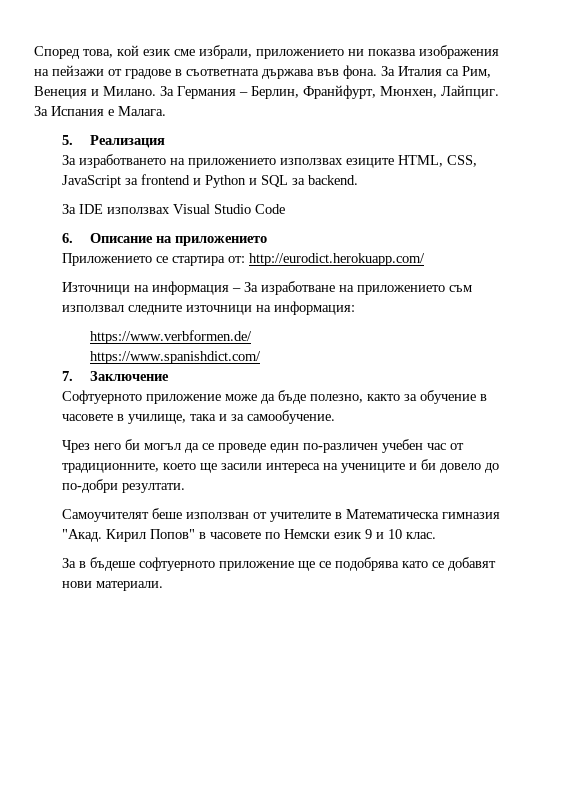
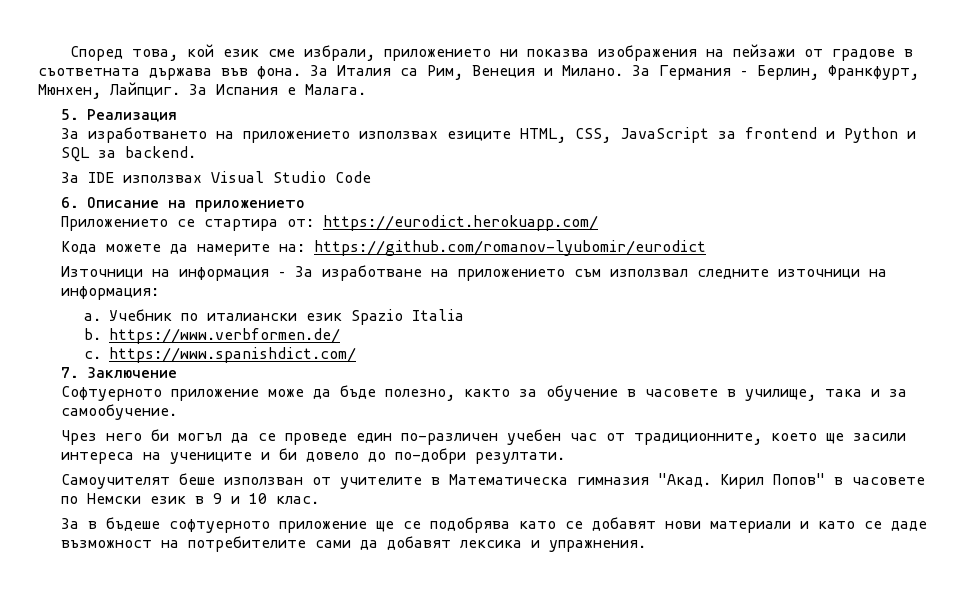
[303,85,376,99] Франйфурт, -> [828,65,919,80] Франкфурт,
[249,253,426,266] http://eurodict.herokuapp.com/ -> [323,215,599,231] [61,240,707,256] https://eurodict.herokuapp.com/ // Кода можете да намерите на: https://github.com/romanov-lyubomir/eurodict
(356, 308) none -> [84,309,465,325] [84,328,102,340] a. Учебник по италиански език Spazio Italia // b.
(253, 337) none -> [84,351,102,359] c.
(363, 535) none -> [195,496,205,504] в
[96,581,164,591] материали. -> [710,521,928,533] [61,536,647,552] материали и като се даде възможност на потребителите сами да добавят лексика и упражнения.

